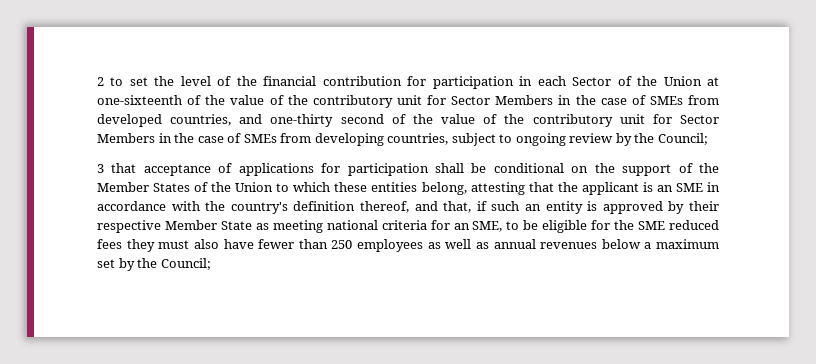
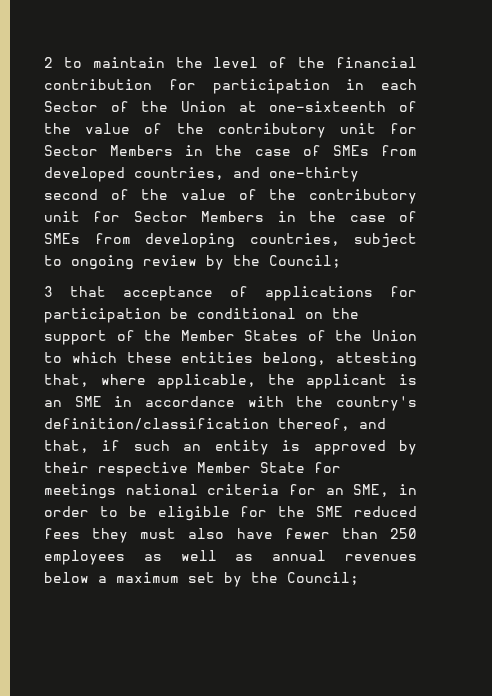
[129,77,148,86] set -> [92,57,165,68] maintain
[435,163,464,173] shall -> (161, 315) none
[528,182,554,192] that -> [44,374,257,389] that, where applicable,
[293,201,356,211] definition -> [44,418,269,430] definition/classification
[255,220,323,233] as meeting -> [314,462,341,473] [44,484,116,499] for meetings
(503, 226) none -> [399,484,418,495] [44,506,89,517] in order

